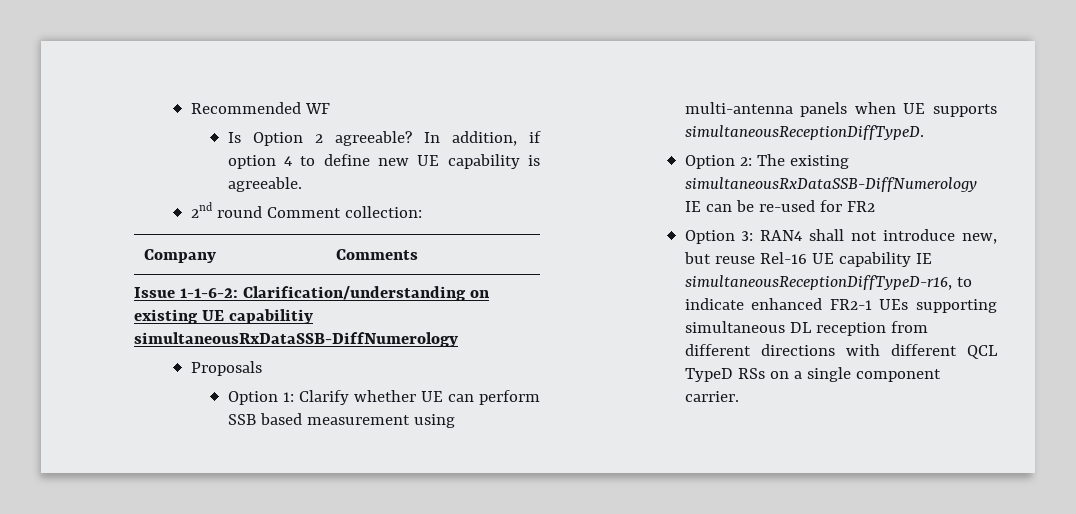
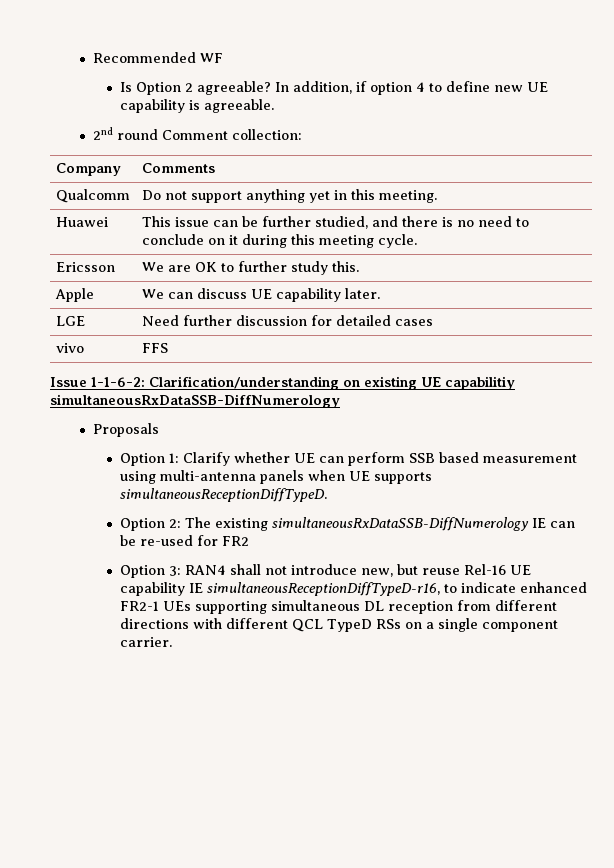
(419, 254) none -> [55,189,130,203] [141,189,437,203] [55,217,108,227] [141,216,529,229] [141,234,417,248] [55,262,115,272] [141,261,359,275] [54,288,94,302] [141,288,380,302] [55,316,85,326] [141,315,433,326] [55,343,84,353] [141,343,168,353] // Qualcomm | Do not support anything yet in this meeting. // Huawei | This issue can be further studied, and there is no need to conclude on it during this meeting cycle. // Ericsson | We are OK to further study this. // Apple | We can discuss UE capability later. // LGE | Need further discussion for detailed cases // vivo | FFS

